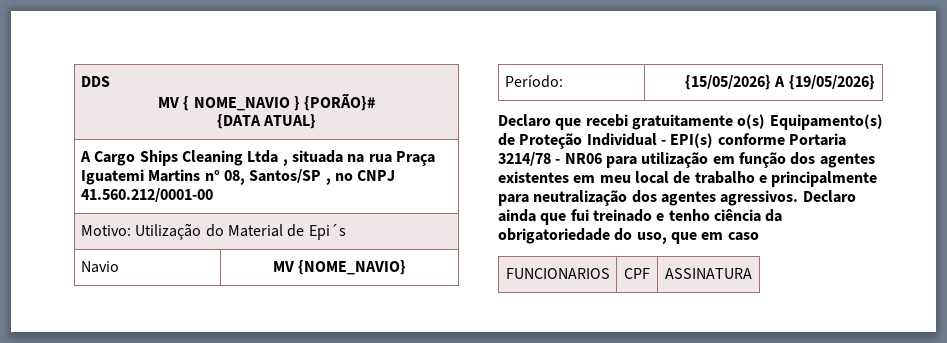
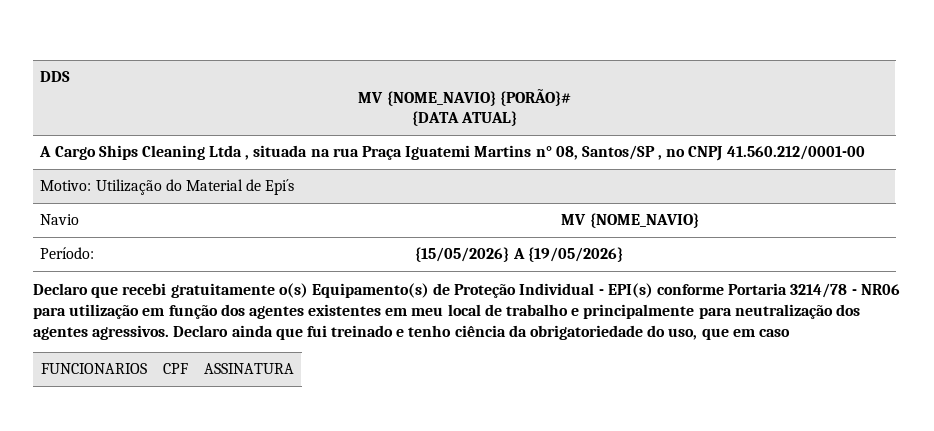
[183,96,300,111] { NOME_NAVIO } -> [386,91,496,106] {NOME_NAVIO}

